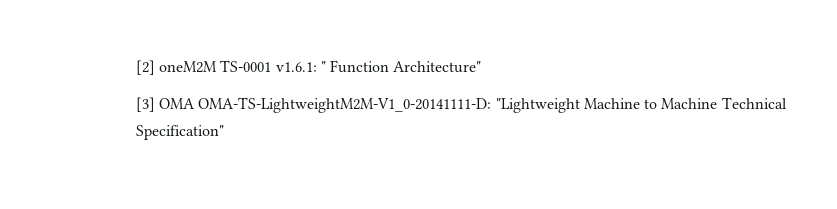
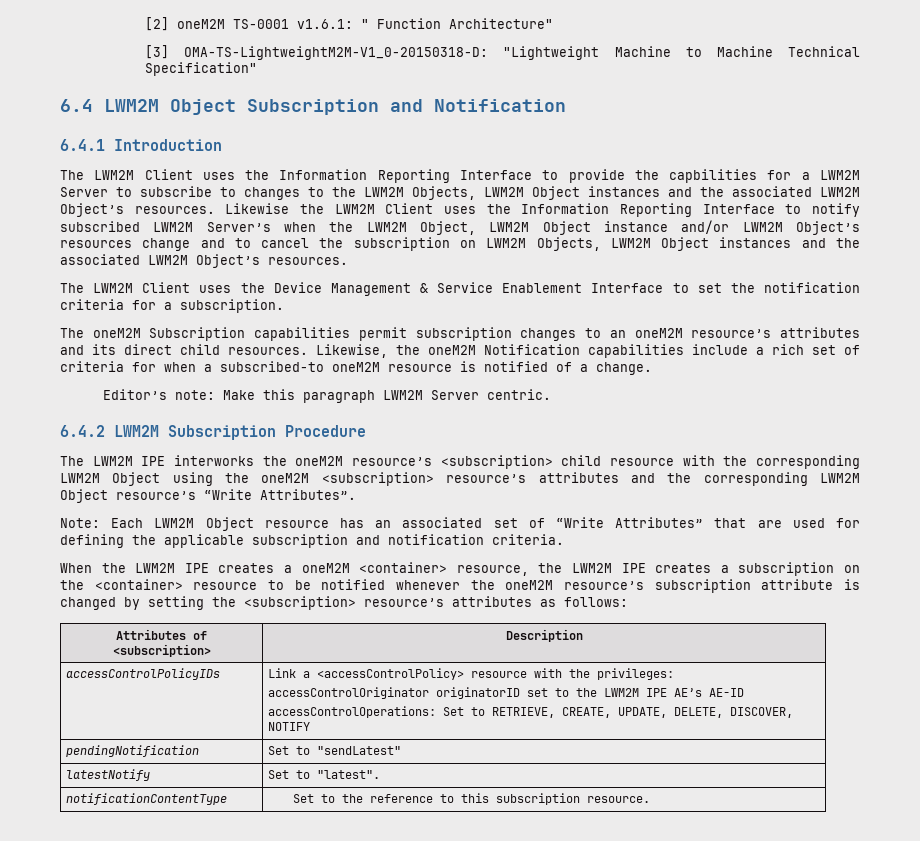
[158,97,492,113] OMA OMA-TS-LightweightM2M-V1_0-20141111-D: -> [184,46,489,60] OMA-TS-LightweightM2M-V1_0-20150318-D:
(224, 132) none -> [60,99,566,115] [60,139,222,151] [60,169,861,183] [60,186,860,200] [60,203,860,217] [60,220,860,235] [60,237,861,251] [60,254,348,268] [60,282,860,296] [60,299,284,313] [60,327,861,341] [60,344,860,358] [60,361,652,375] [102,389,551,403] [60,425,366,440] [60,455,860,469] [60,472,860,486] [60,489,356,503] [60,517,861,531] [60,534,564,548] [60,562,861,576] [60,579,860,593] [60,596,628,610] [116,629,207,640] [112,644,211,657] [505,629,583,642] [65,668,220,680] [267,668,674,680] [267,687,744,699] [267,706,793,718] [267,722,310,731] [65,745,199,757] [267,746,401,755] [65,769,150,781] [267,770,380,779] [65,793,227,805] [293,793,651,805] // 6.4 LWM2M Object Subscription and Notification // 6.4.1 Introduction // The LWM2M Client uses the Information Reporting Interface to provide the capbilities for a LWM2M Server to subscribe to changes to the LWM2M Objects, LWM2M Object instances and the associated LWM2M Object’s resources. Likewise the LWM2M Client uses the Information Reporting Interface to notify subscribed LWM2M Server’s when the LWM2M Object, LWM2M Object instance and/or LWM2M Object’s resources change and to cancel the subscription on LWM2M Objects, LWM2M Object instances and the associated LWM2M Object’s resources. // The LWM2M Client uses the Device Management & Service Enablement Interface to set the notification criteria for a subscription. // The oneM2M Subscription capabilities permit subscription changes to an oneM2M resource’s attributes and its direct child resources. Likewise, the oneM2M Notification capabilities include a rich set of criteria for when a subscribed-to oneM2M resource is notified of a change. // Editor’s note: Make this paragraph LWM2M Server centric. // 6.4.2 LWM2M Subscription Procedure // The LWM2M IPE interworks the oneM2M resource’s <subscription> child resource with the corresponding LWM2M Object using the oneM2M <subscription> resource’s attributes and the corresponding LWM2M Object resource’s “Write Attributes”. // Note: Each LWM2M Object resource has an associated set of “Write Attributes” that are used for defining the applicable subscription and notification criteria. // When the LWM2M IPE creates a oneM2M <container> resource, the LWM2M IPE creates a subscription on the <container> resource to be notified whenever the oneM2M resource’s subscription attribute is changed by setting the <subscription> resource’s attributes as follows: // Attributes of <subscription> | Description // accessControlPolicyIDs | Link a <accessControlPolicy> resource with the privileges: // accessControlOriginator originatorID set to the LWM2M IPE AE’s AE-ID // accessControlOperations: Set to RETRIEVE, CREATE, UPDATE, DELETE, DISCOVER, NOTIFY // pendingNotification | Set to "sendLatest" // latestNotify | Set to "latest". // notificationContentType | Set to the reference to this subscription resource.

